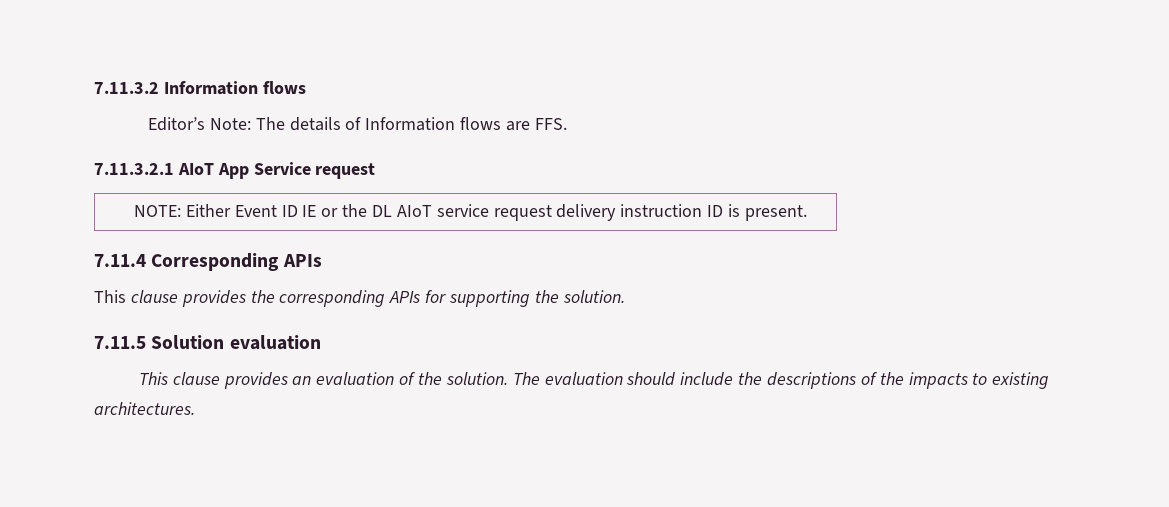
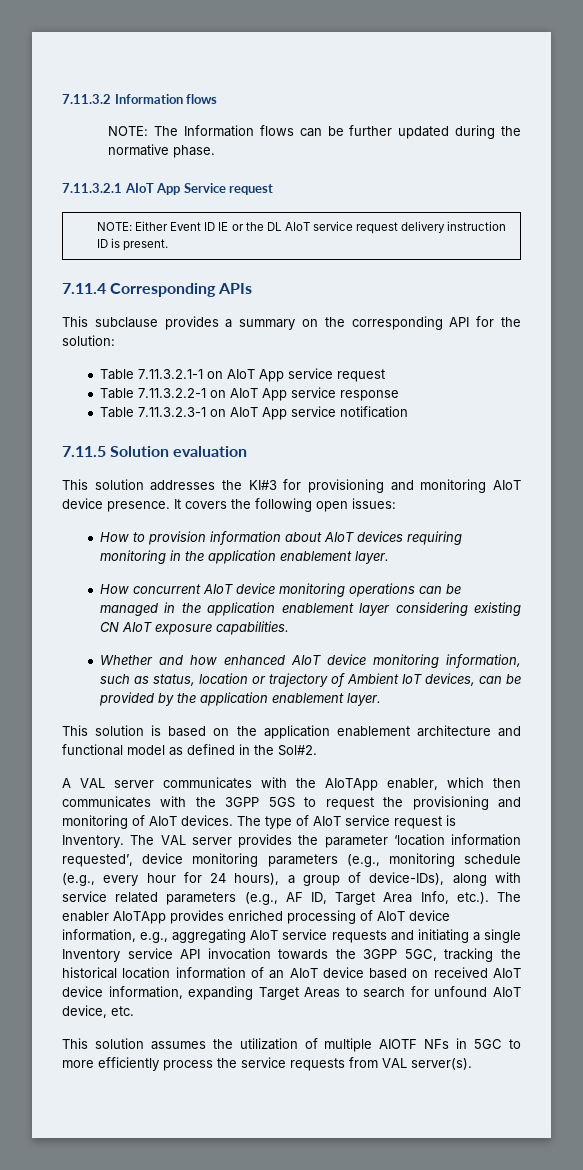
[147,117,567,131] Editor’s Note: The details of Information flows are FFS. -> [108,125,521,139] [108,144,216,158] NOTE: The Information flows can be further updated during the normative phase.
[130,290,625,307] [94,335,321,350] [138,372,1050,389] [94,402,195,415] clause provides the corresponding APIs for supporting the solution. // 7.11.5 Solution evaluation // This clause provides an evaluation of the solution. The evaluation should include the descriptions of the impacts to existing architectures. -> [94,316,521,330] [62,335,115,346] [99,368,385,382] [99,387,399,401] [99,406,408,420] [62,446,248,457] [62,479,521,493] [62,498,396,512] [99,531,462,545] [99,550,389,564] [99,583,461,597] [99,602,521,616] [99,621,289,635] [99,654,521,668] [99,673,521,687] [98,692,381,706] [62,725,521,739] [62,744,317,756] [62,777,521,791] [62,796,521,810] [62,815,456,829] [62,834,521,848] [62,853,521,867] [62,872,521,886] [62,891,521,905] [62,910,450,924] [62,929,521,943] [62,948,521,962] [62,967,521,979] [62,986,521,1000] [62,1005,134,1018] [62,1038,522,1052] [62,1057,472,1071] subclause provides a summary on the corresponding API for the solution: // Table 7.11.3.2.1-1 on AIoT App service request // Table 7.11.3.2.2-1 on AIoT App service response // Table 7.11.3.2.3-1 on AIoT App service notification // 7.11.5 Solution evaluation // This solution addresses the KI#3 for provisioning and monitoring AIoT device presence. It covers the following open issues: // How to provision information about AIoT devices requiring monitoring in the application enablement layer. // How concurrent AIoT device monitoring operations can be managed in the application enablement layer considering existing CN AIoT exposure capabilities. // Whether and how enhanced AIoT device monitoring information, such as status, location or trajectory of Ambient IoT devices, can be provided by the application enablement layer. // This solution is based on the application enablement architecture and functional model as defined in the Sol#2. // A VAL server communicates with the AIoTApp enabler, which then communicates with the 3GPP 5GS to request the provisioning and monitoring of AIoT devices. The type of AIoT service request is Inventory. The VAL server provides the parameter ‘location information requested’, device monitoring parameters (e.g., monitoring schedule (e.g., every hour for 24 hours), a group of device-IDs), along with service related parameters (e.g., AF ID, Target Area Info, etc.). The enabler AIoTApp provides enriched processing of AIoT device information, e.g., aggregating AIoT service requests and initiating a single Inventory service API invocation towards the 3GPP 5GC, tracking the historical location information of an AIoT device based on received AIoT device information, expanding Target Areas to search for unfound AIoT device, etc. // This solution assumes the utilization of multiple AIOTF NFs in 5GC to more efficiently process the service requests from VAL server(s).

